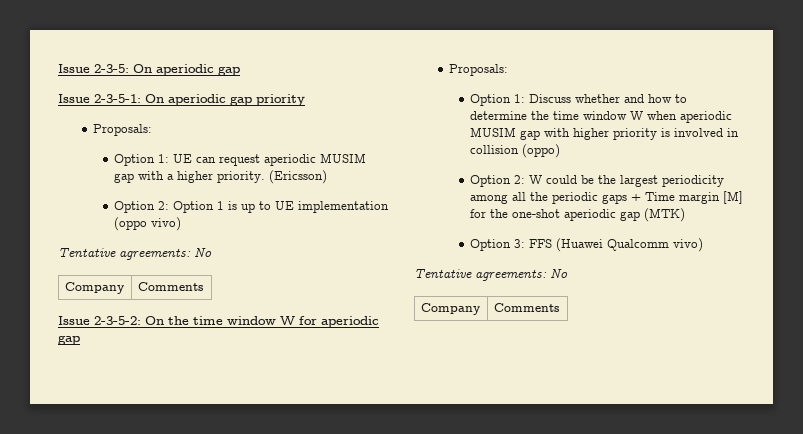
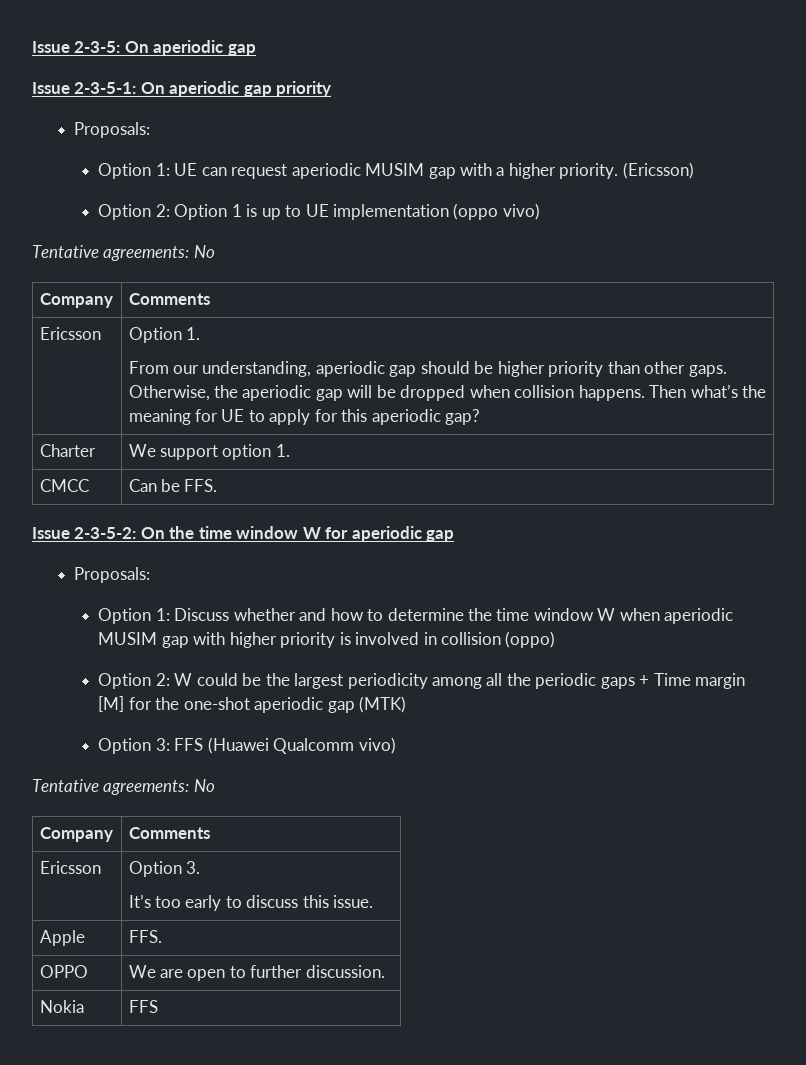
(203, 286) none -> [39,327,101,340] [128,327,201,343] [128,361,727,377] [128,384,767,401] [128,409,481,425] [39,444,96,457] [128,444,290,460] [39,479,89,492] [128,479,218,492] // Ericsson | Option 1. // From our understanding, aperiodic gap should be higher priority than other gaps. Otherwise, the aperiodic gap will be dropped when collision happens. Then what’s the meaning for UE to apply for this aperiodic gap? // Charter | We support option 1. // CMCC | Can be FFS.
(559, 307) none -> [39,861,101,874] [128,861,201,877] [128,894,374,911] [39,930,85,946] [128,930,162,943] [39,965,88,978] [128,965,385,981] [39,1000,84,1013] [128,1000,158,1013] // Ericsson | Option 3. // It’s too early to discuss this issue. // Apple | FFS. // OPPO | We are open to further discussion. // Nokia | FFS

